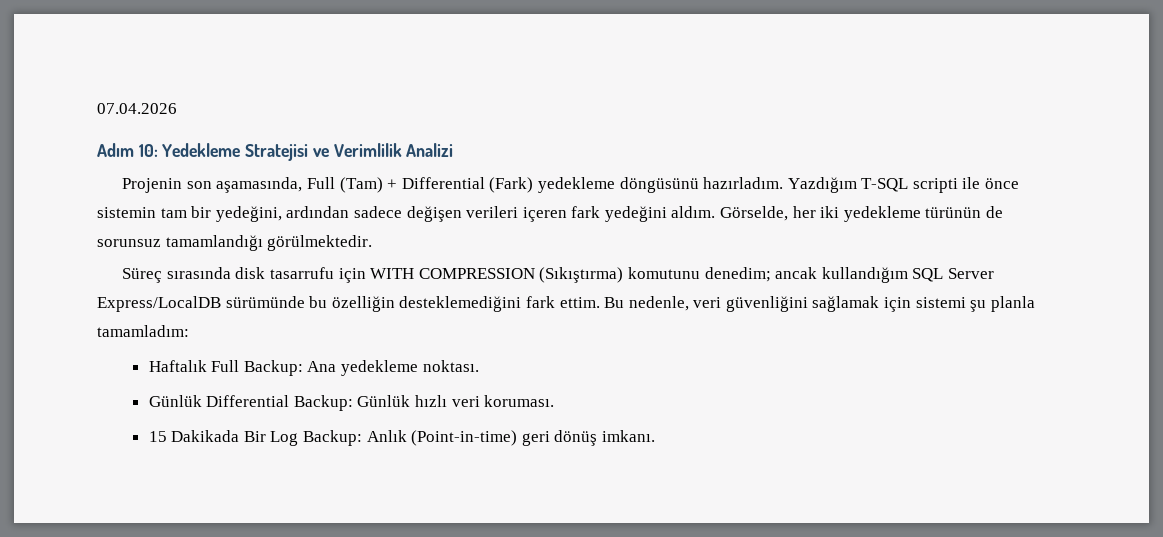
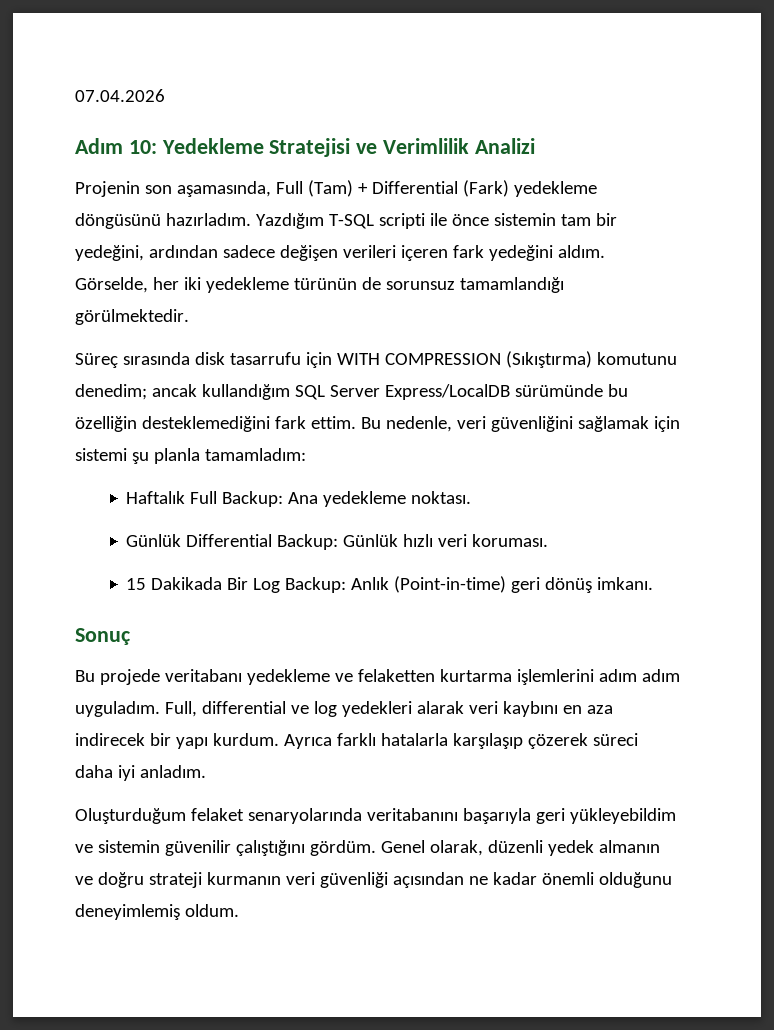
(655, 436) none -> [75,628,130,645] [75,669,680,685] [75,701,613,717] [75,733,638,749] [75,765,206,781] [75,808,676,824] [75,840,660,856] [75,872,672,888] [75,904,239,920] // Sonuç // Bu projede veritabanı yedekleme ve felaketten kurtarma işlemlerini adım adım uyguladım. Full, differential ve log yedekleri alarak veri kaybını en aza indirecek bir yapı kurdum. Ayrıca farklı hatalarla karşılaşıp çözerek süreci daha iyi anladım. // Oluşturduğum felaket senaryolarında veritabanını başarıyla geri yükleyebildim ve sistemin güvenilir çalıştığını gördüm. Genel olarak, düzenli yedek almanın ve doğru strateji kurmanın veri güvenliği açısından ne kadar önemli olduğunu deneyimlemiş oldum.

